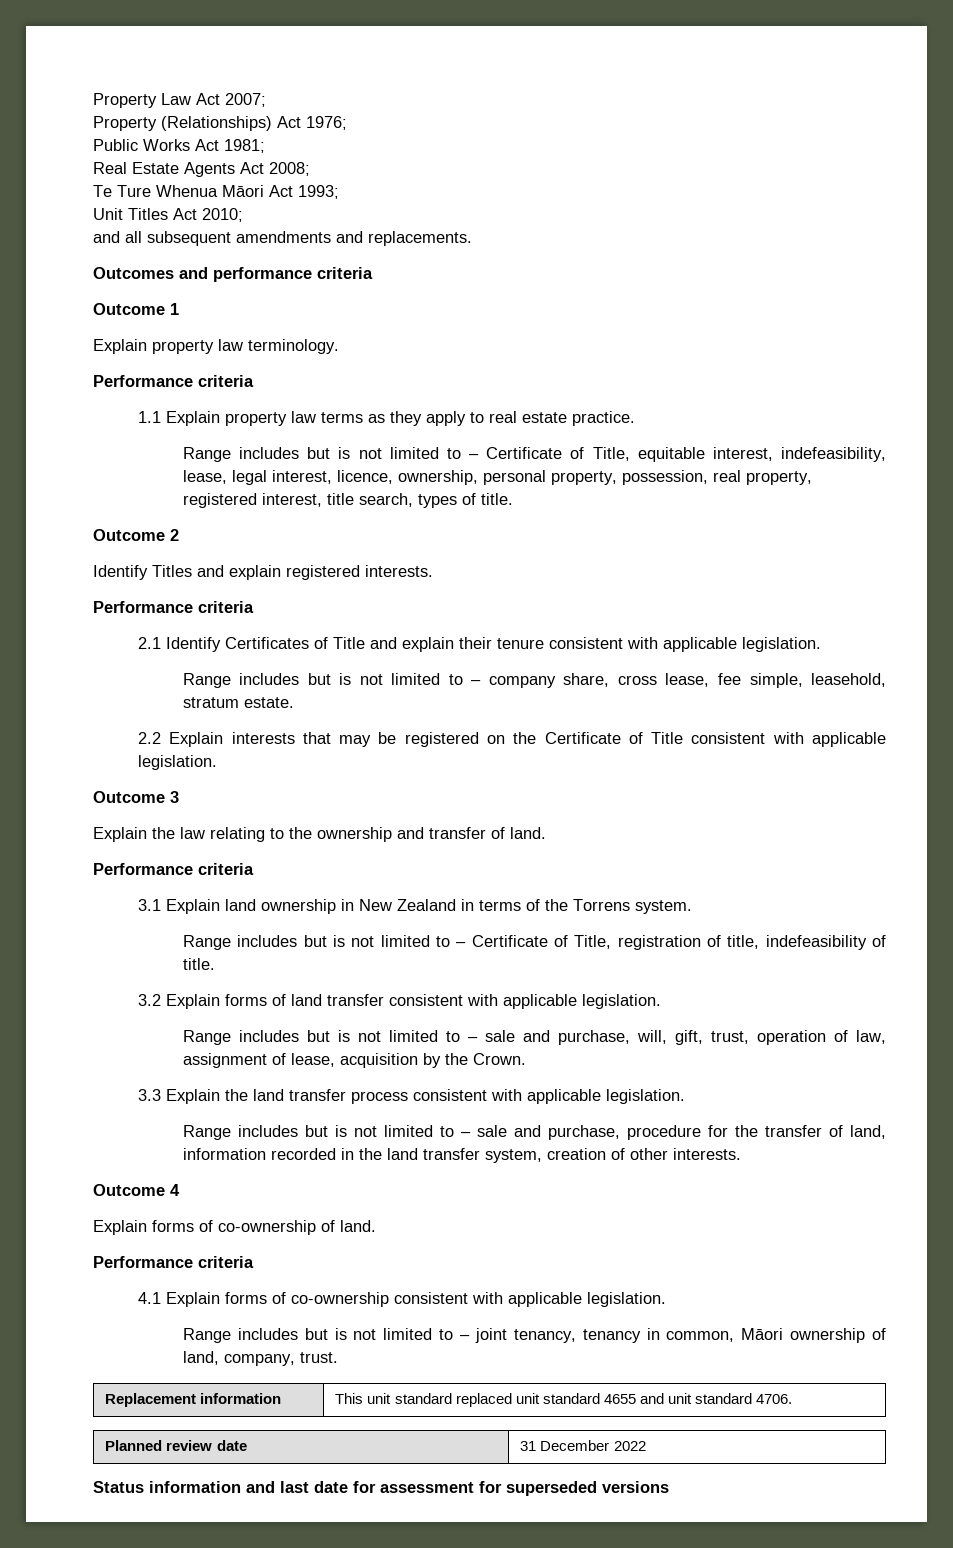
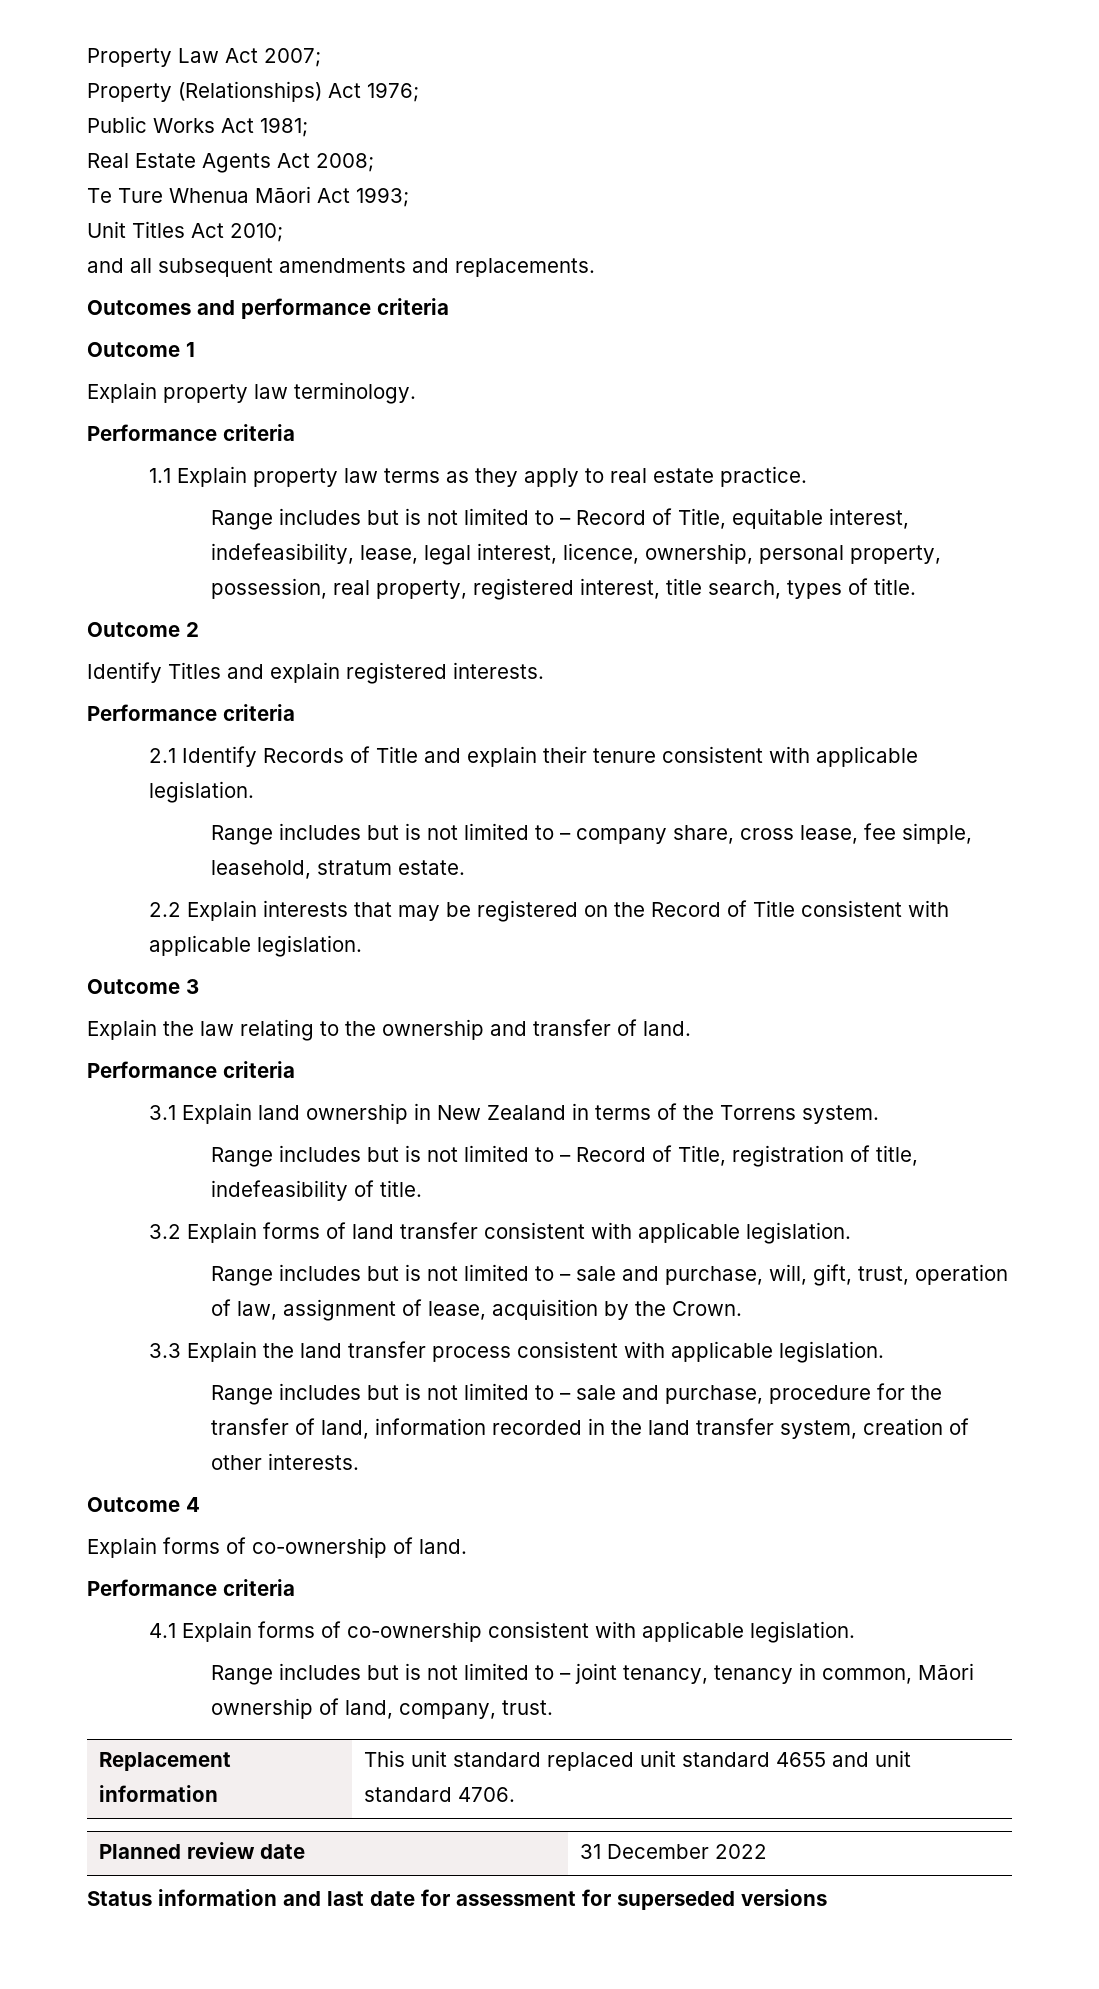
[486,447,563,459] Certificate -> [576,510,647,525] Record
[224,637,309,649] Certificates -> [263,748,345,763] Records
[544,732,621,744] Certificate -> [651,902,722,917] Record
[471,935,548,947] Certificate -> [576,1147,647,1162] Record

